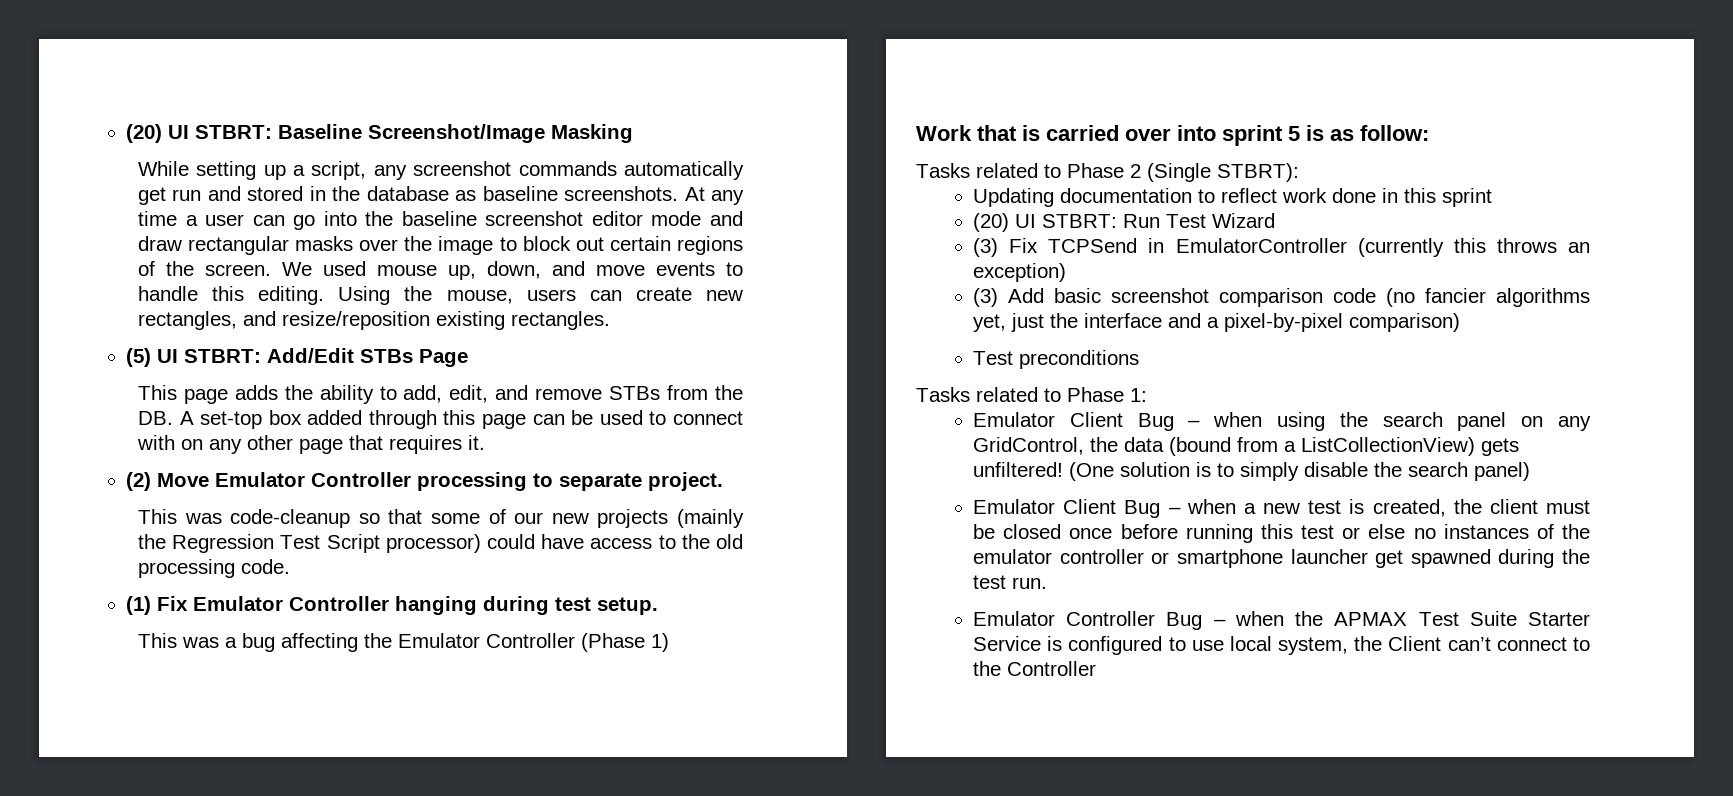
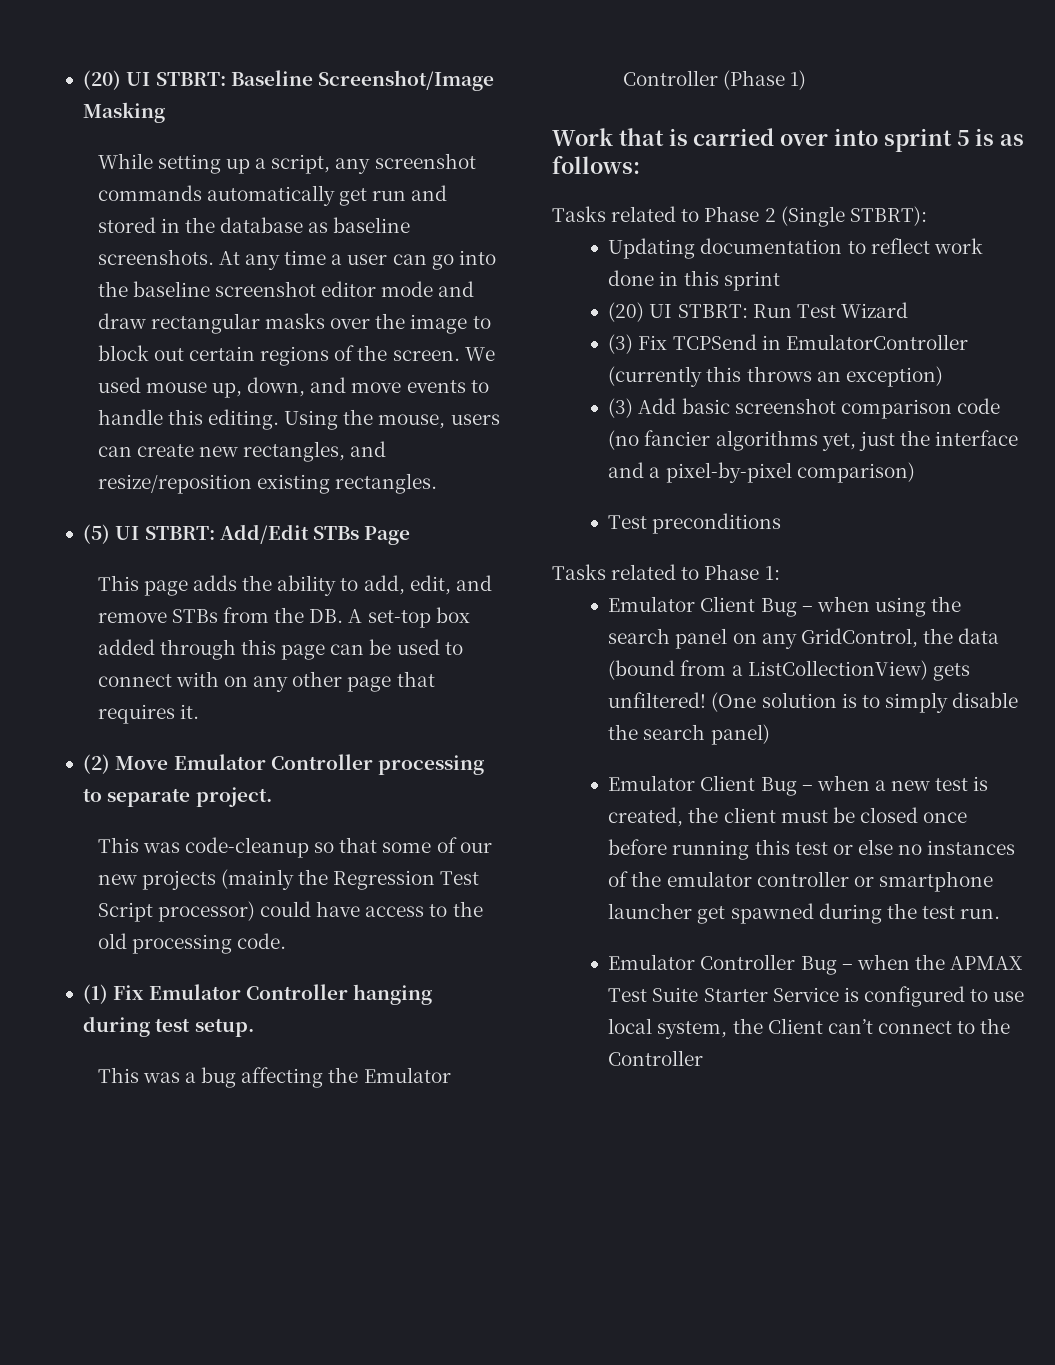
[1360,125,1429,141] follow: -> [552,156,640,174] follows:

